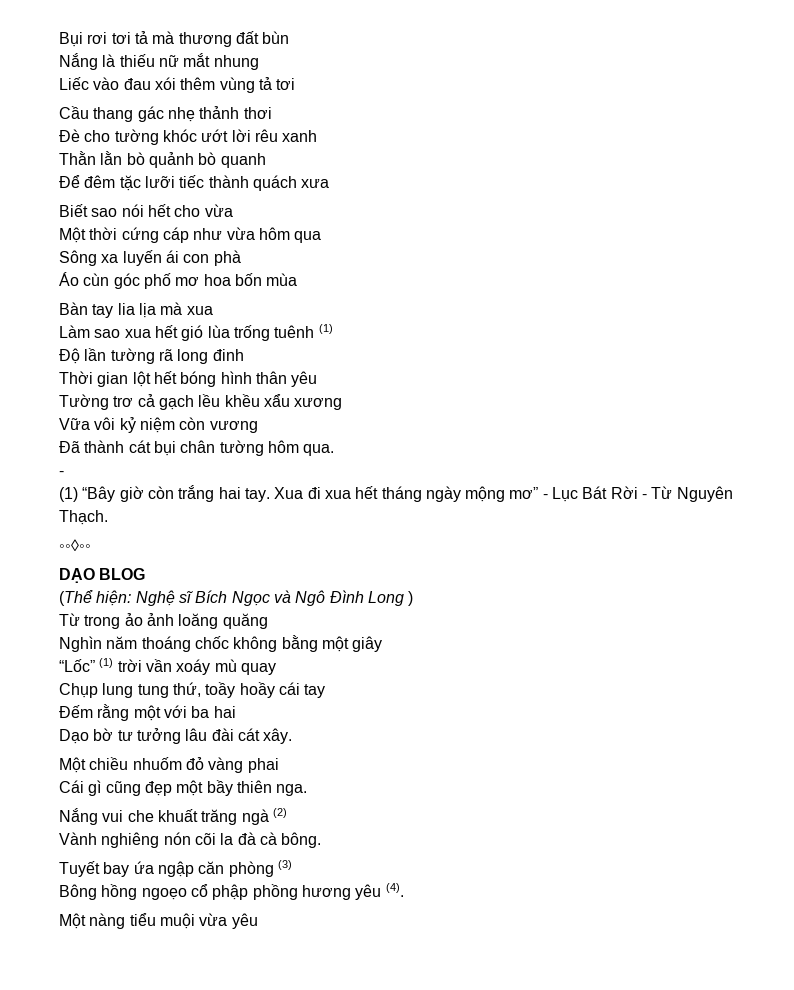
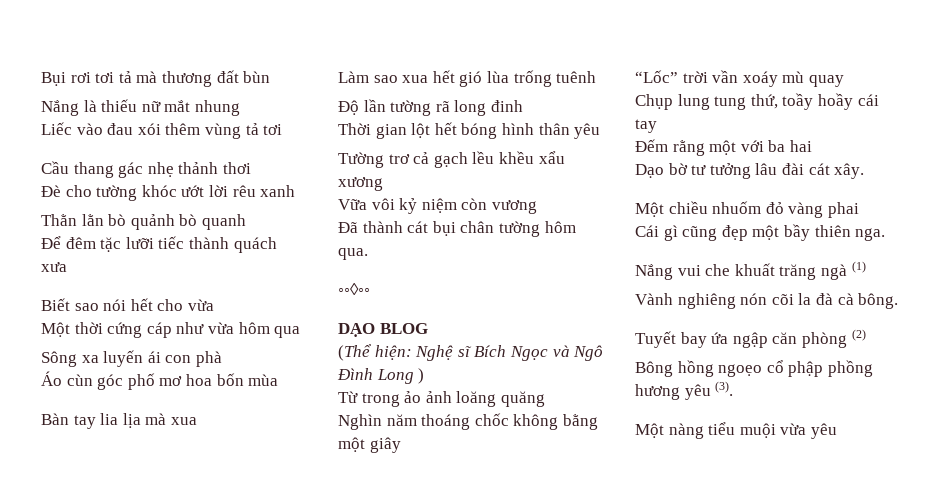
[318,324,333,334] (1) -> (597, 77) none
[59,471,64,476] [59,485,733,502] [59,510,108,525] // - // (1) “Bây giờ còn trắng hai tay. Xua đi xua hết tháng ngày mộng mơ” - Lục Bát Rời - Từ Nguyên Thạch. -> (368, 254) none
[99,658,114,668] (1) -> (678, 76) none
[272,808,287,818] (2) -> [851,261,866,273] (1)
[277,860,292,870] (3) -> [851,329,866,341] (2)
[385,883,404,897] (4). -> [715,381,734,396] (3).

